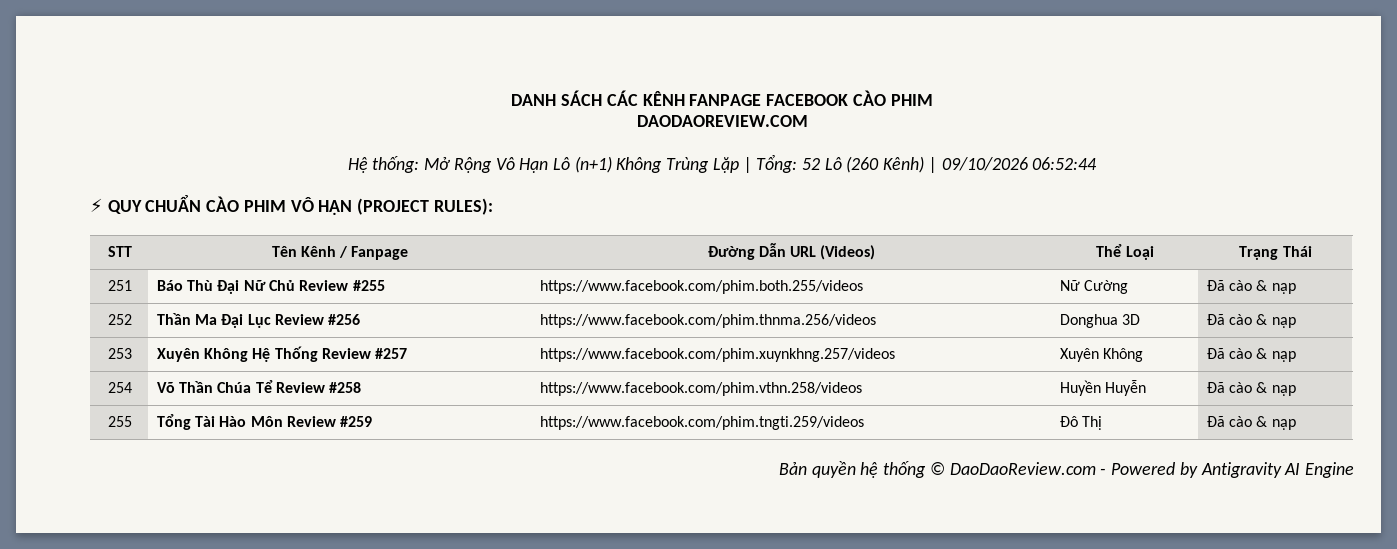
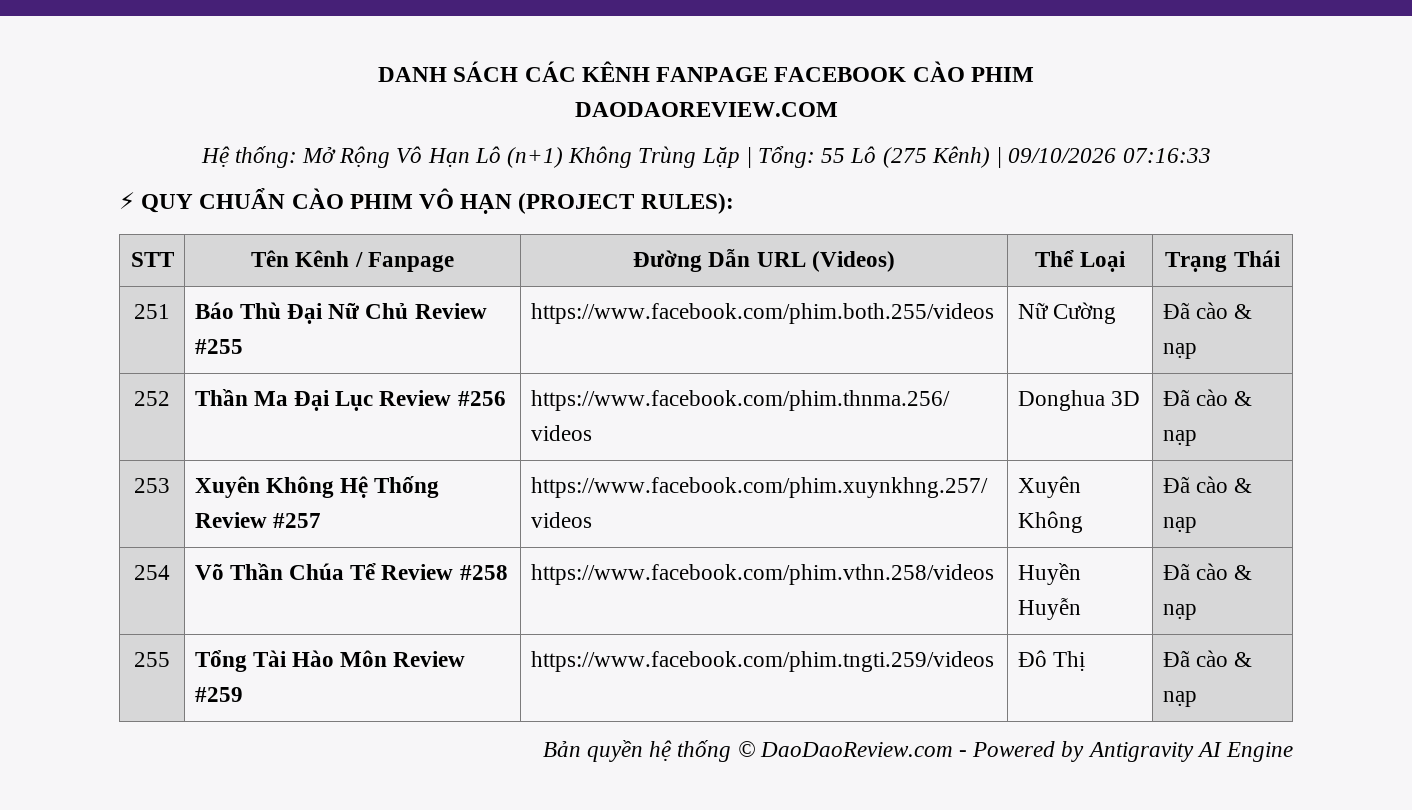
[802,156,880,173] 52 Lô (260 -> [821,146,927,168] 55 Lô (275
[1032,157,1098,170] 06:52:44 -> [1122,148,1211,163] 07:16:33

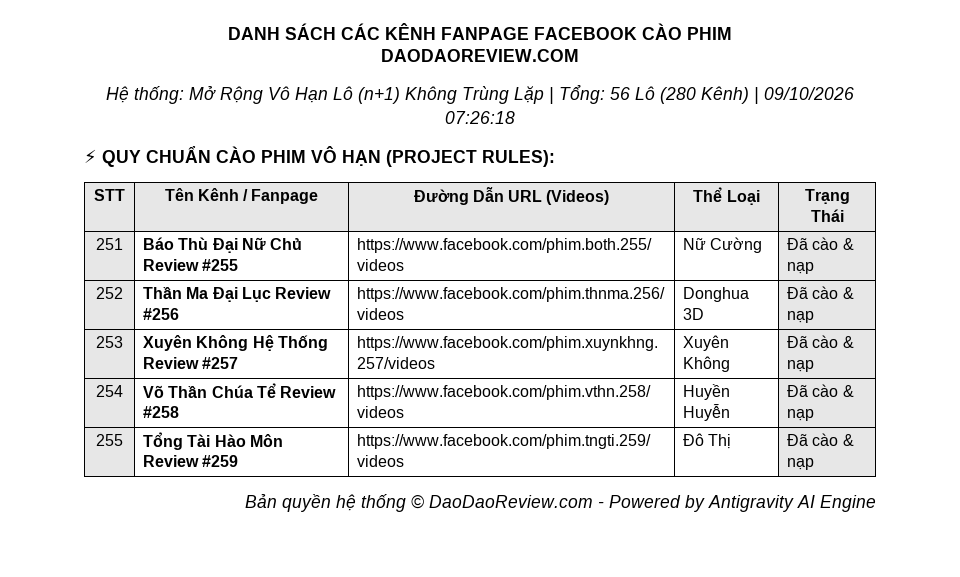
[821,146,927,168] 55 Lô (275 -> [610,86,696,104] 56 Lô (280
[1122,148,1211,163] 07:16:33 -> [445,111,515,124] 07:26:18

